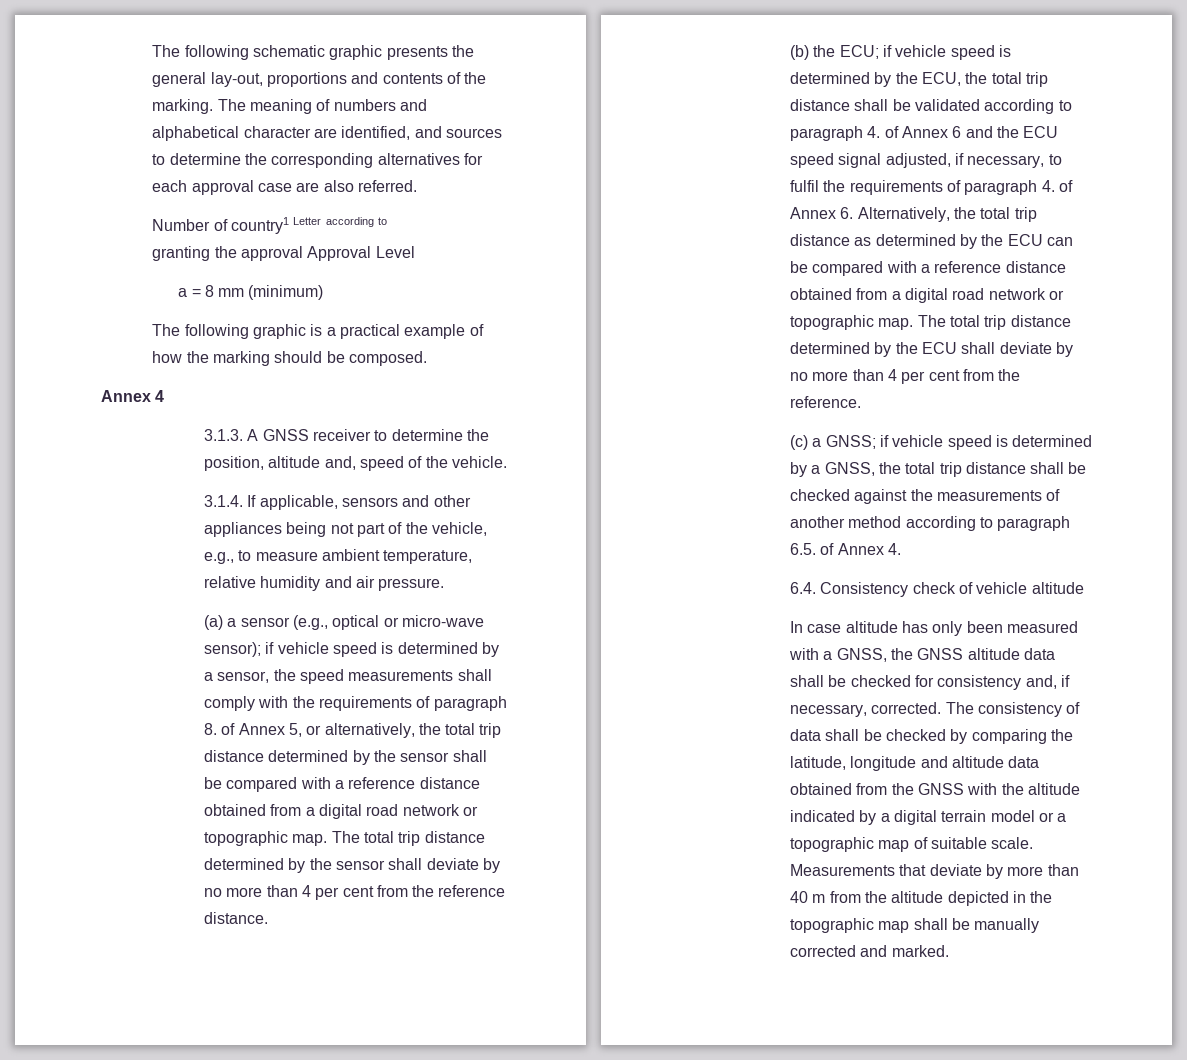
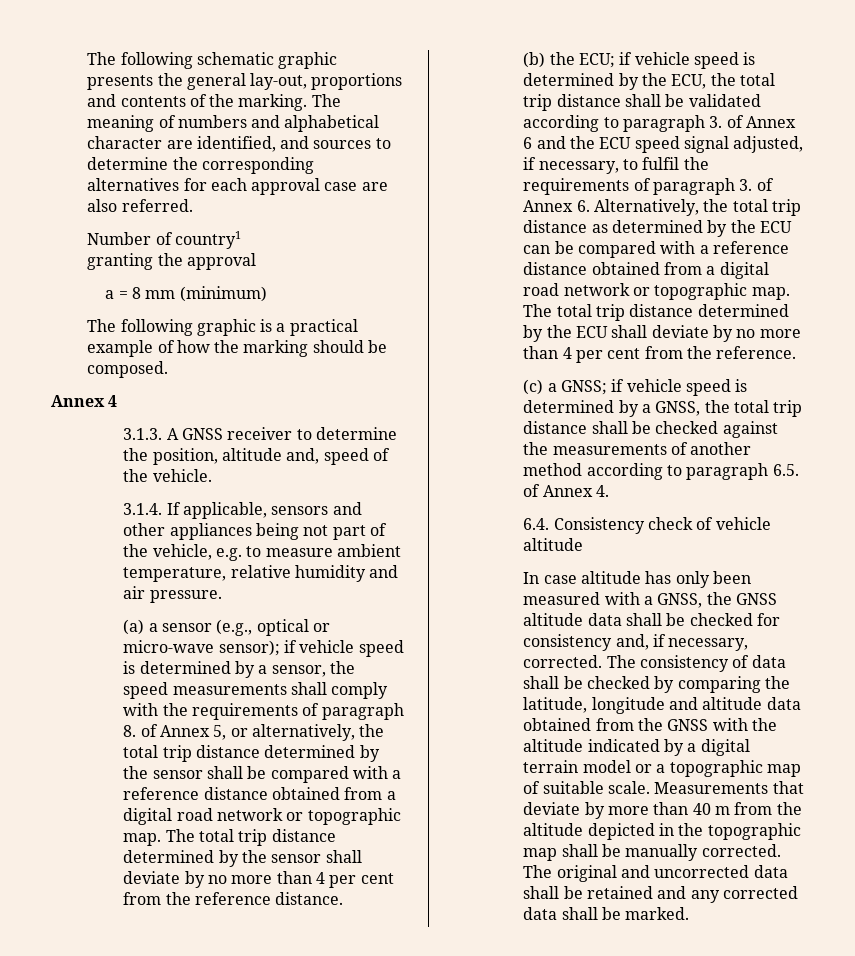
[293,217,388,227] Letter according to -> (241, 240) none
[307,246,415,261] Approval Level -> (256, 261) none
[203,552,234,564] e.g., -> [216,548,243,561] e.g.
[867,126,881,138] 4. -> [709,116,723,128] 3.
[1041,180,1055,192] 4. -> [739,179,753,191] 3.
[789,945,888,957] corrected and -> [701,844,781,857] [523,865,788,882] [523,886,799,903] [523,907,622,920] corrected. The original and uncorrected data shall be retained and any corrected data shall be

